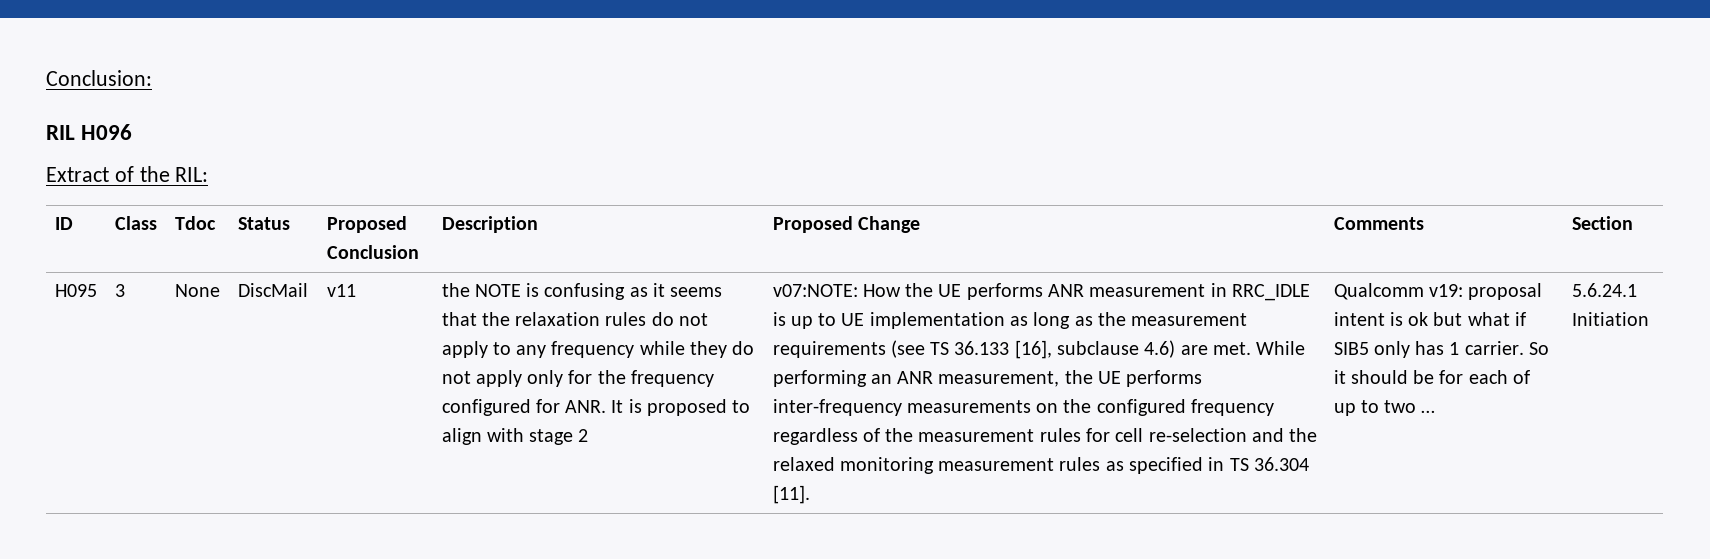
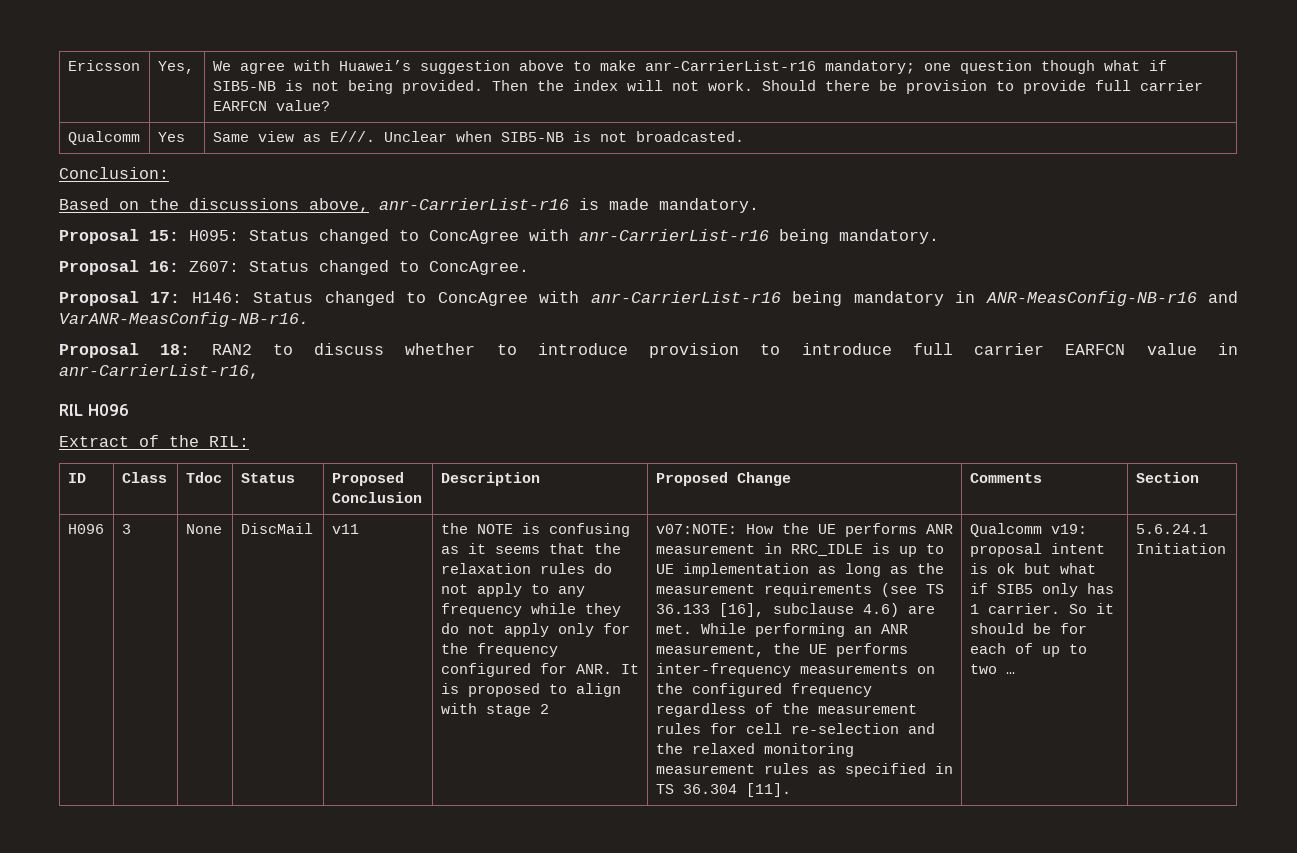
[46,70,152,86] Conclusion: -> [67,60,140,71] [157,61,194,74] [212,60,1167,74] [212,80,1203,94] [212,100,330,111] [67,131,140,145] [157,132,185,142] [212,131,744,142] [59,167,169,179] [59,198,759,213] [59,229,939,244] [59,260,529,275] [59,291,1238,306] [59,312,309,327] [59,343,1238,358] [59,364,259,379] Ericsson | Yes, | We agree with Huawei’s suggestion above to make anr-CarrierList-r16 mandatory; one question though what if SIB5-NB is not being provided. Then the index will not work. Should there be provision to provide full carrier EARFCN value? // Qualcomm | Yes | Same view as E///. Unclear when SIB5-NB is not broadcasted. // Conclusion: // Based on the discussions above, anr-CarrierList-r16 is made mandatory. // Proposal 15: H095: Status changed to ConcAgree with anr-CarrierList-r16 being mandatory. // Proposal 16: Z607: Status changed to ConcAgree. // Proposal 17: H146: Status changed to ConcAgree with anr-CarrierList-r16 being mandatory in ANR-MeasConfig-NB-r16 and VarANR-MeasConfig-NB-r16. // Proposal 18: RAN2 to discuss whether to introduce provision to introduce full carrier EARFCN value in anr-CarrierList-r16,
[54,284,97,297] H095 -> [67,524,104,534] H096

